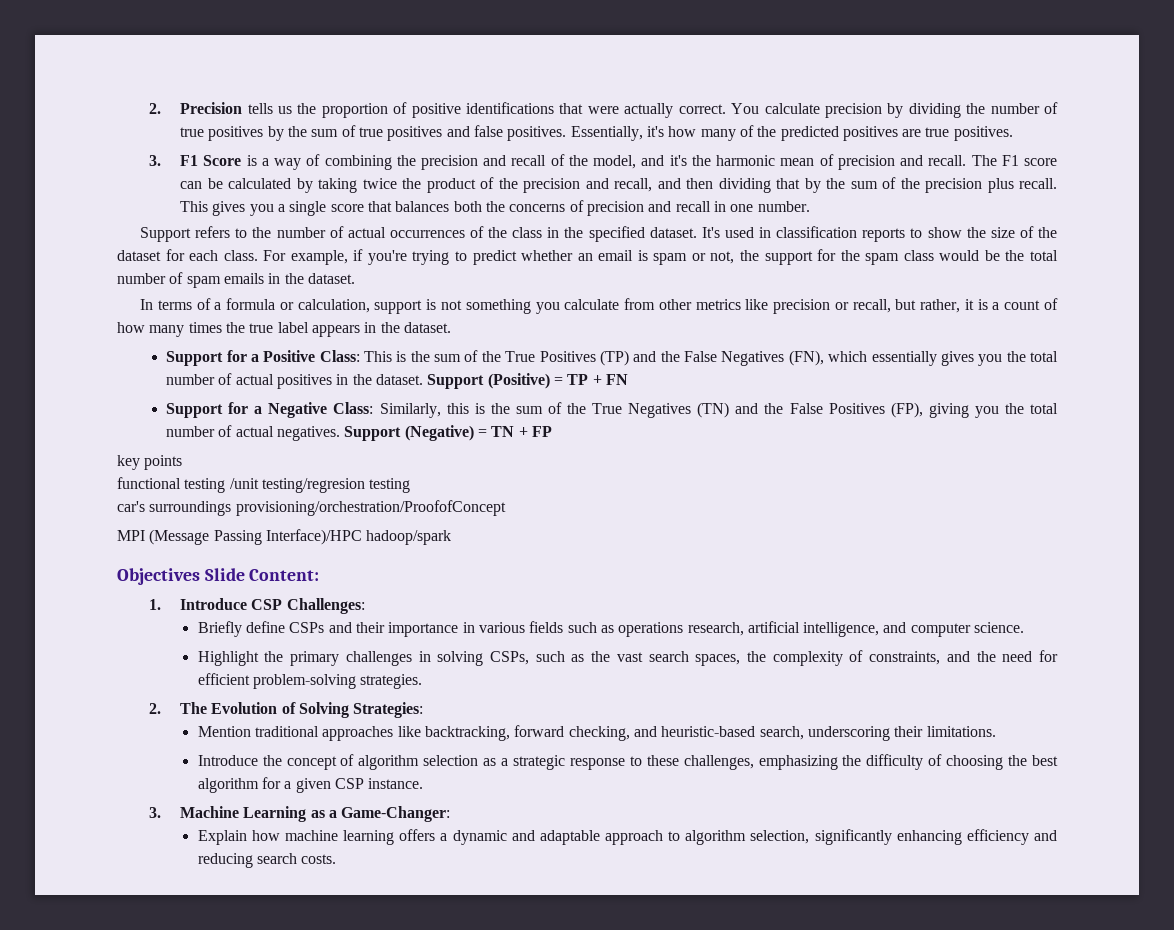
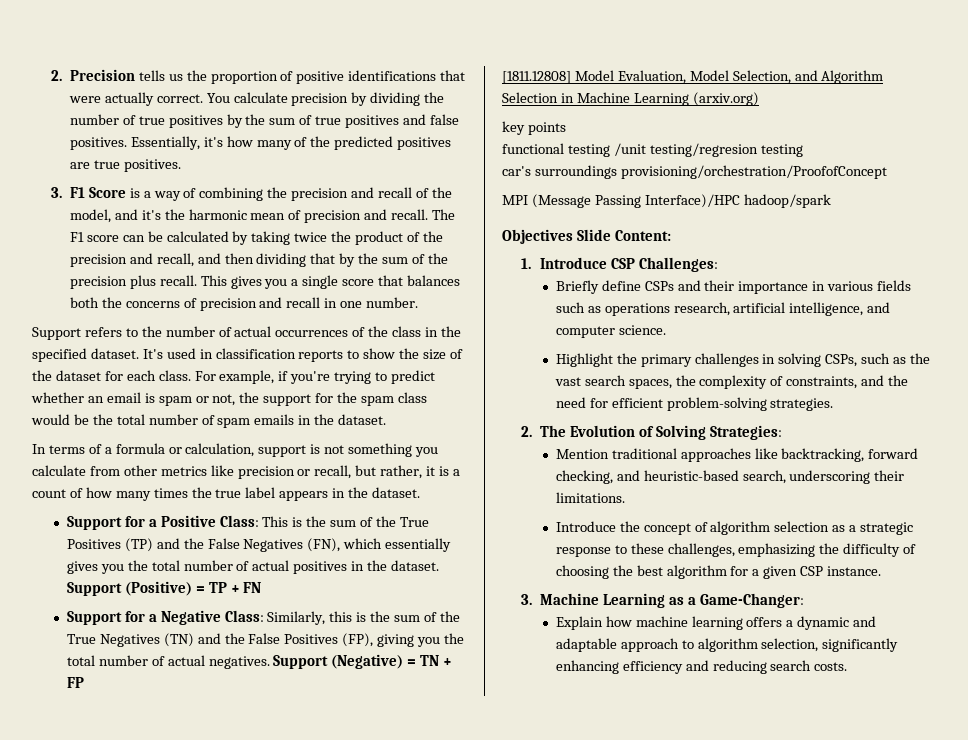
(553, 431) none -> [502,70,884,84] [502,92,759,106] // [1811.12808] Model Evaluation, Model Selection, and Algorithm Selection in Machine Learning (arxiv.org)

